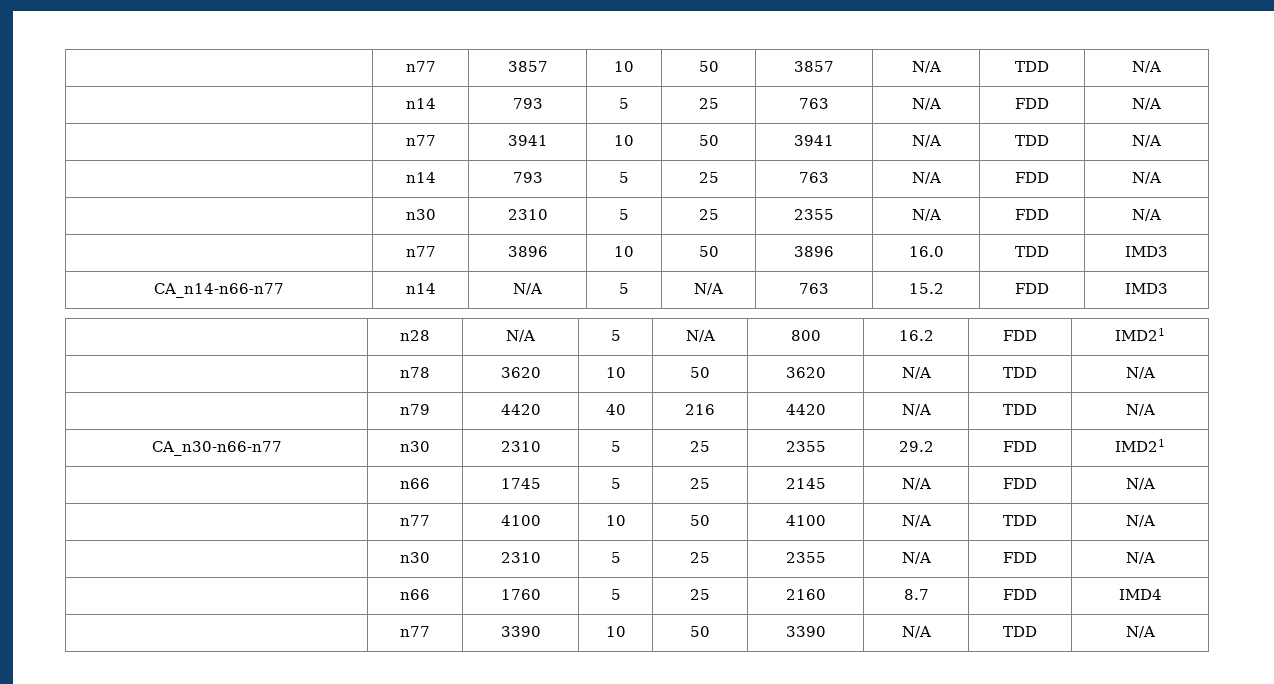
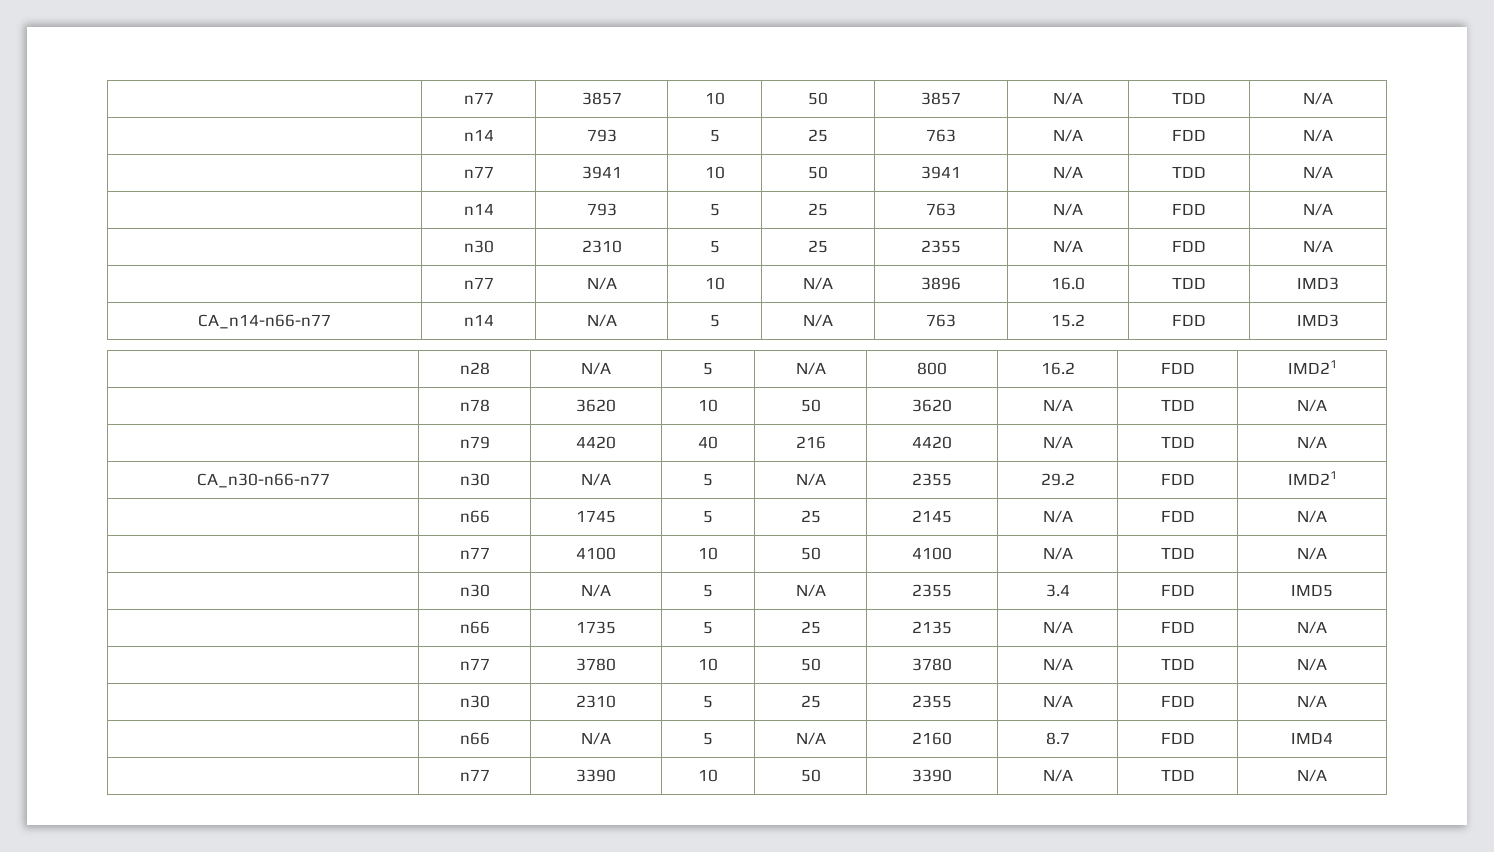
[507,246,548,257] [614,246,634,257] [698,246,719,257] 3896 | 10 | 50 -> [586,277,617,290] [704,277,725,290] [803,277,833,290] N/A | 10 | N/A
[500,441,541,452] [610,441,621,452] [690,441,710,452] 2310 | 5 | 25 -> [581,473,611,486] [703,473,713,486] [795,473,826,486] N/A | 5 | N/A
(1155, 521) none -> [459,584,490,597] [581,584,611,597] [703,584,713,597] [795,584,826,597] [912,584,952,597] [1045,584,1070,597] [1160,584,1195,596] [1291,584,1333,597] [459,621,490,634] [576,621,616,634] [703,621,713,634] [800,621,821,634] [912,621,952,634] [1042,621,1073,634] [1160,621,1195,633] [1297,621,1327,634] [459,658,490,670] [576,658,616,671] [698,658,718,671] [800,658,821,671] [912,658,952,671] [1042,658,1073,671] [1160,658,1195,670] [1297,658,1327,671] // | n30 | N/A | 5 | N/A | 2355 | 3.4 | FDD | IMD5 // | n66 | 1735 | 5 | 25 | 2135 | N/A | FDD | N/A // | n77 | 3780 | 10 | 50 | 3780 | N/A | TDD | N/A
[500,589,541,600] [610,589,621,600] [690,589,710,600] 1760 | 5 | 25 -> [581,732,611,745] [703,732,713,745] [795,732,826,745] N/A | 5 | N/A

